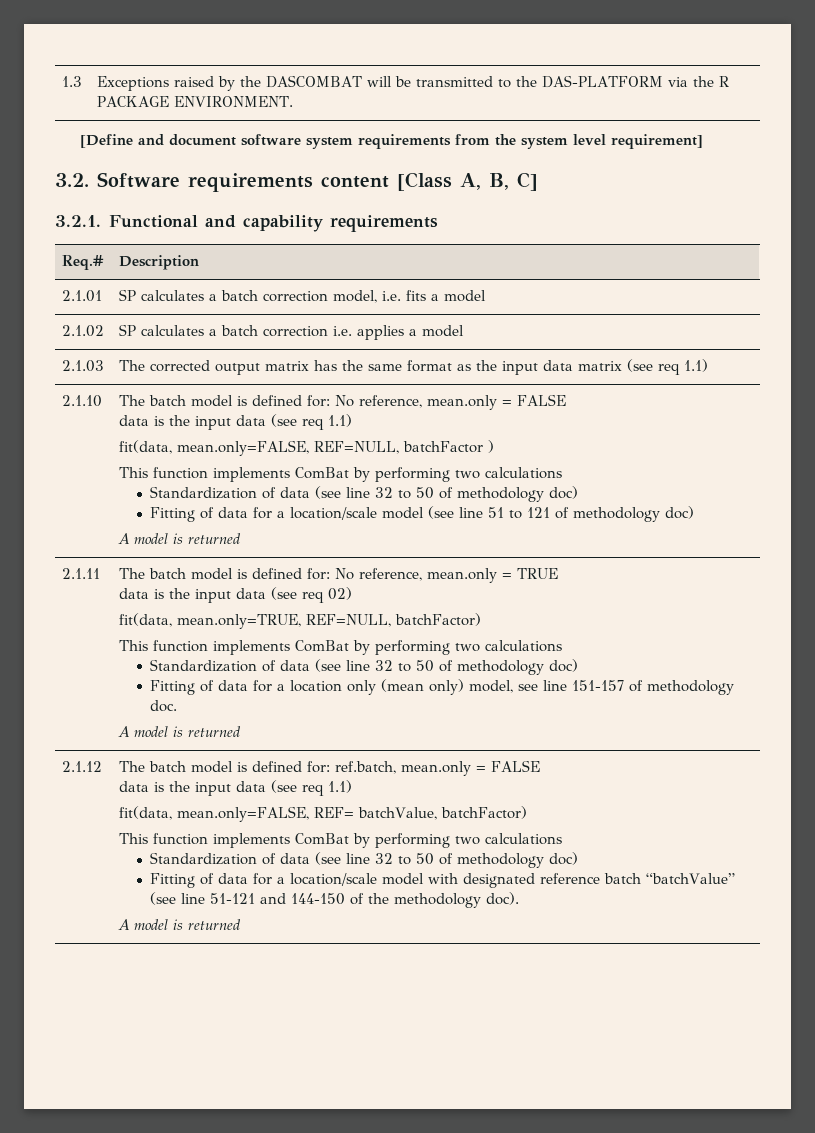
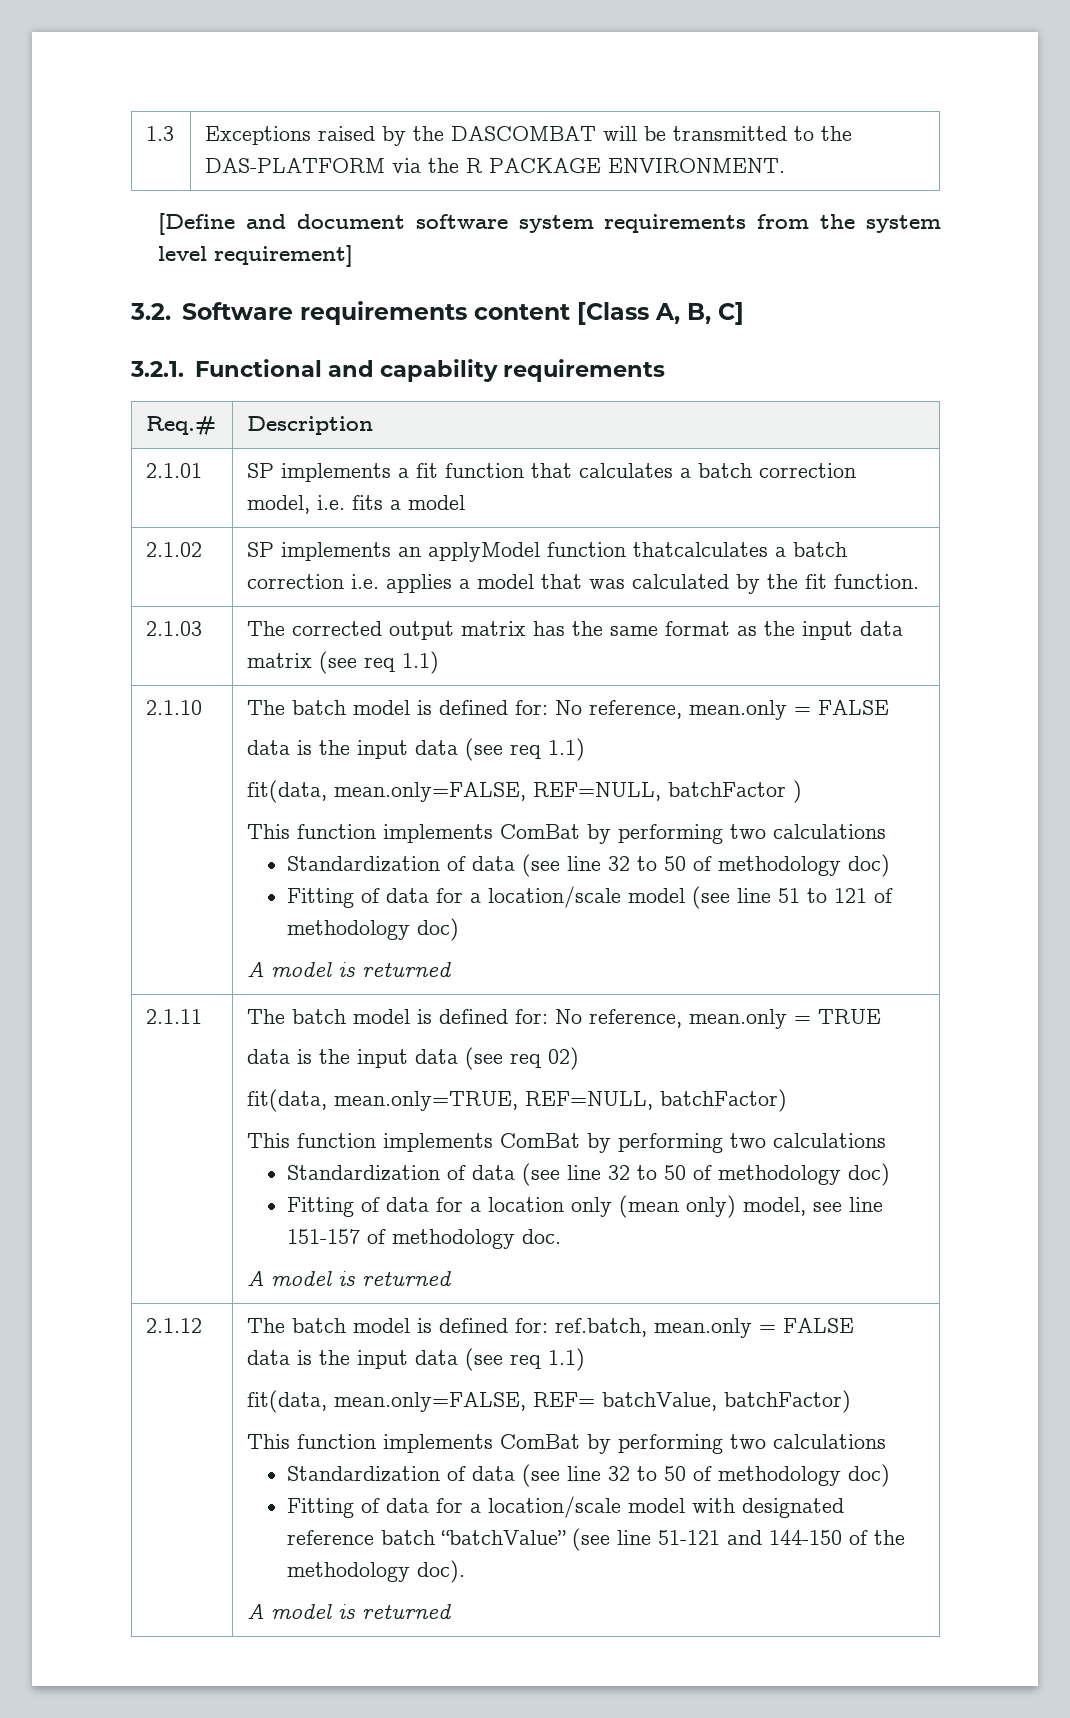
(137, 295) none -> [281,463,573,482] implements a fit function that
[141,325,205,336] calculates -> [281,542,769,562] implements an applyModel function thatcalculates
(465, 331) none -> [541,574,920,594] that was calculated by the fit function.

